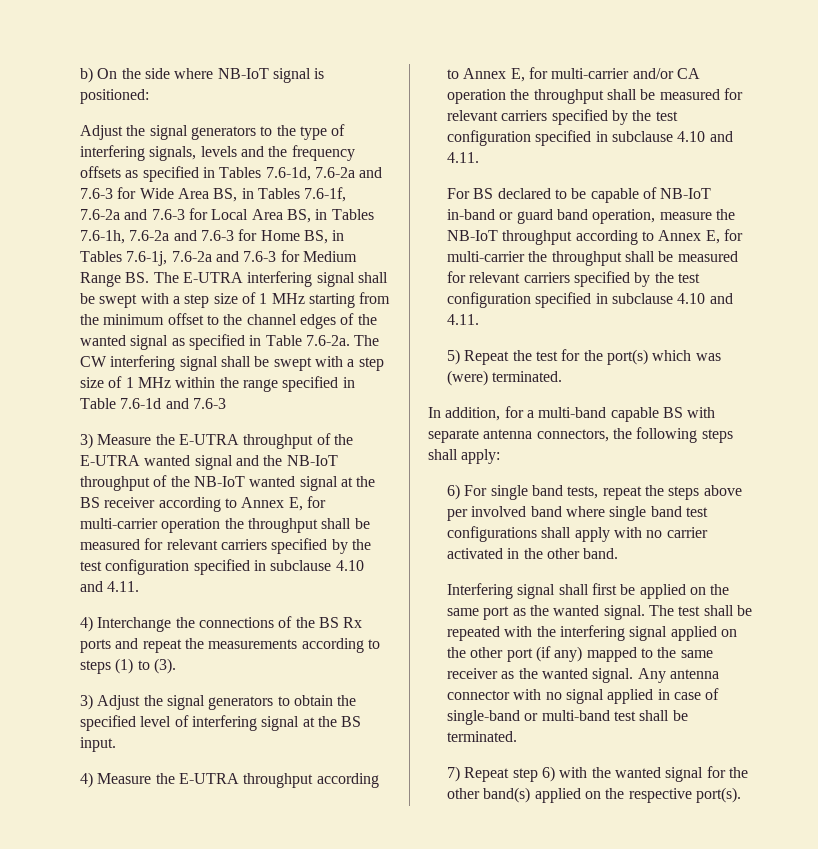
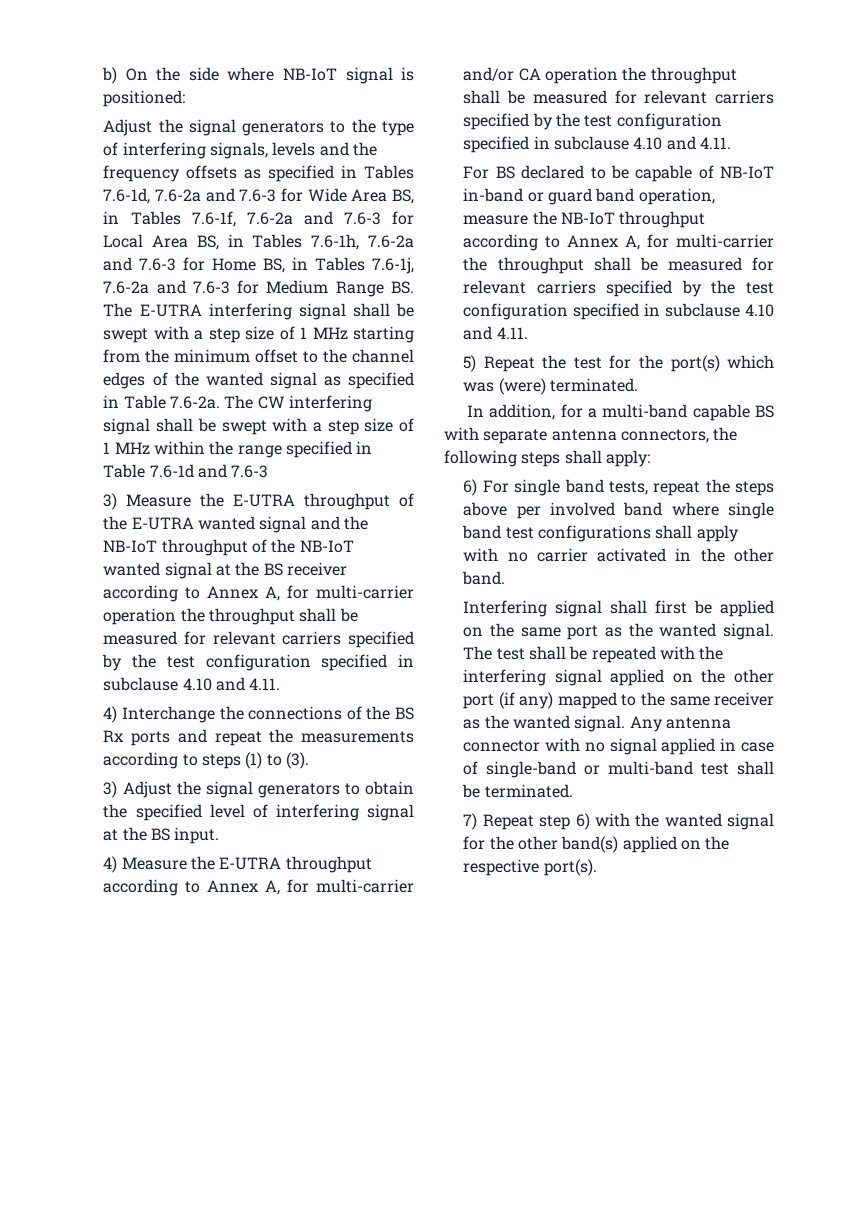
[288,497,303,511] E, -> [265,586,281,601] A,
[510,68,525,82] E, -> [265,880,281,895] A,
[705,230,720,244] E, -> [625,235,641,250] A,

